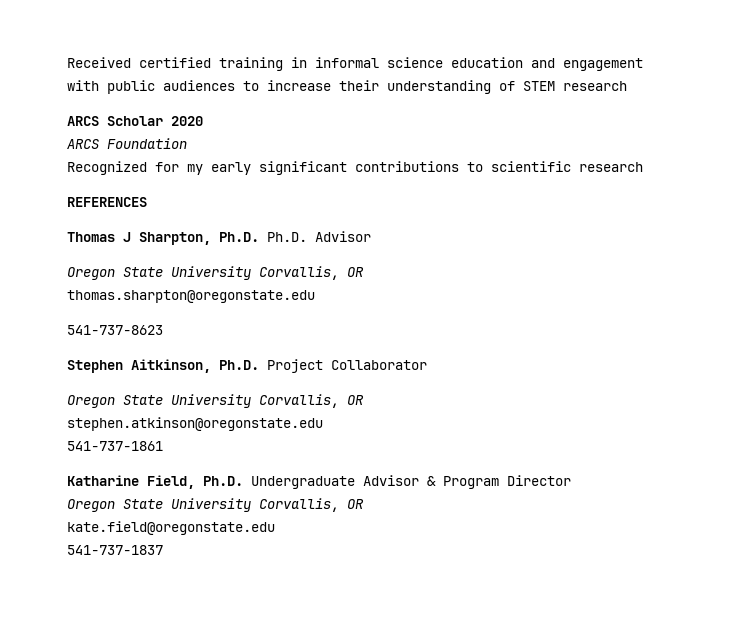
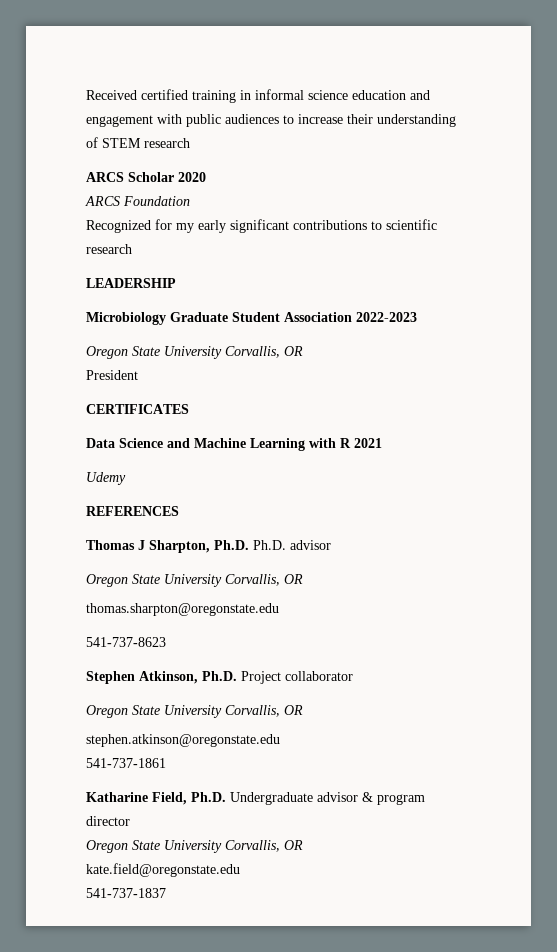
(643, 167) none -> [86,278,176,288] [86,312,417,325] [86,346,303,359] [86,370,138,380] [86,404,189,414] [86,438,382,451] [86,472,126,485] // LEADERSHIP // Microbiology Graduate Student Association 2022-2023 // Oregon State University Corvallis, OR // President // CERTIFICATES // Data Science and Machine Learning with R 2021 // Udemy
[315,231,371,242] Advisor -> [290,540,331,550] advisor
[131,359,211,373] Aitkinson, -> [139,671,198,684] Atkinson,
[331,360,427,370] Collaborator -> [285,671,353,681] collaborator
[363,475,571,489] Advisor & Program Director -> [317,792,425,805] [86,816,130,826] advisor & program director

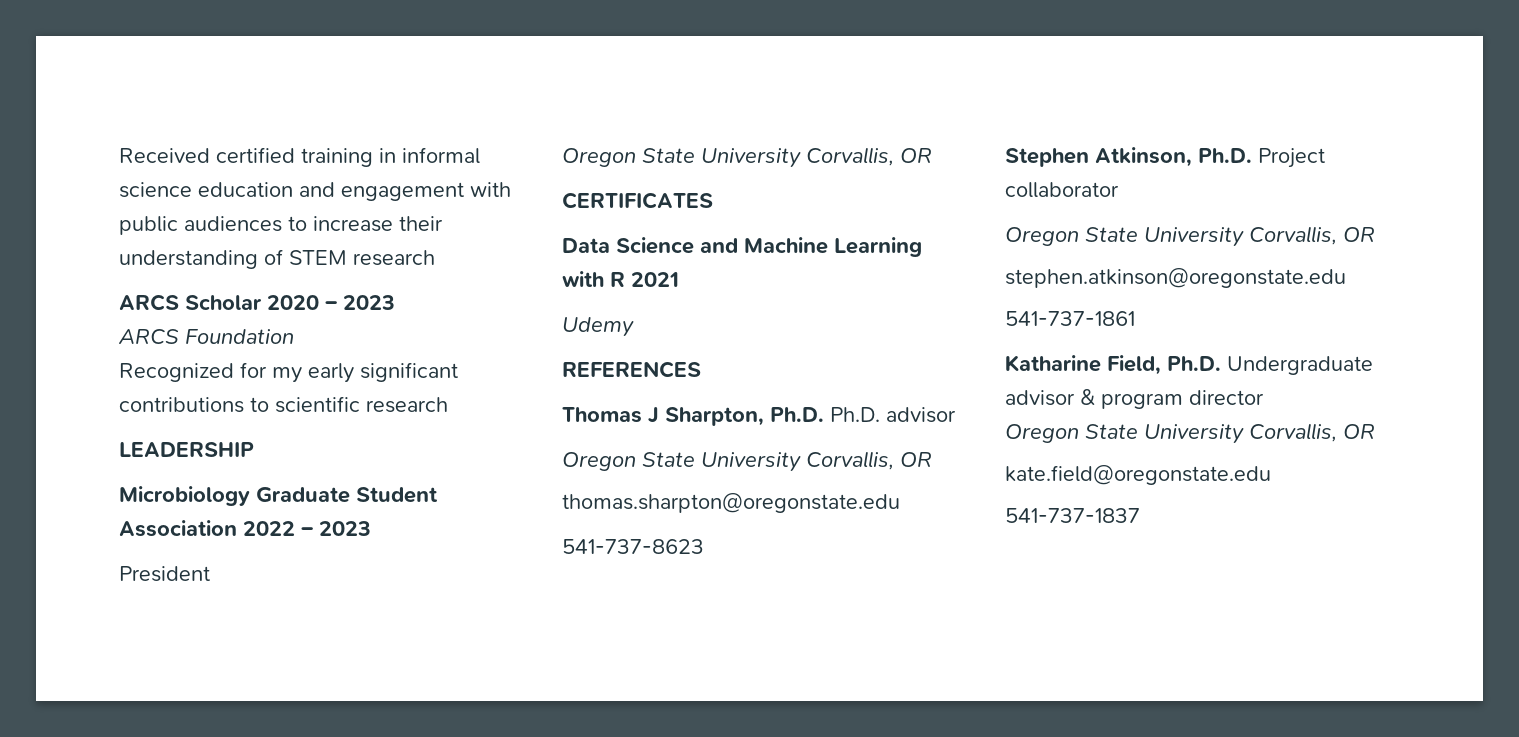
(206, 177) none -> [325,295,395,310] – 2023
[356,312,417,322] [86,346,303,359] [86,370,138,380] 2022-2023 // Oregon State University Corvallis, OR // President -> [243,521,371,536] [119,566,210,582] [562,147,932,168] 2022 – 2023 // President // Oregon State University Corvallis, OR

